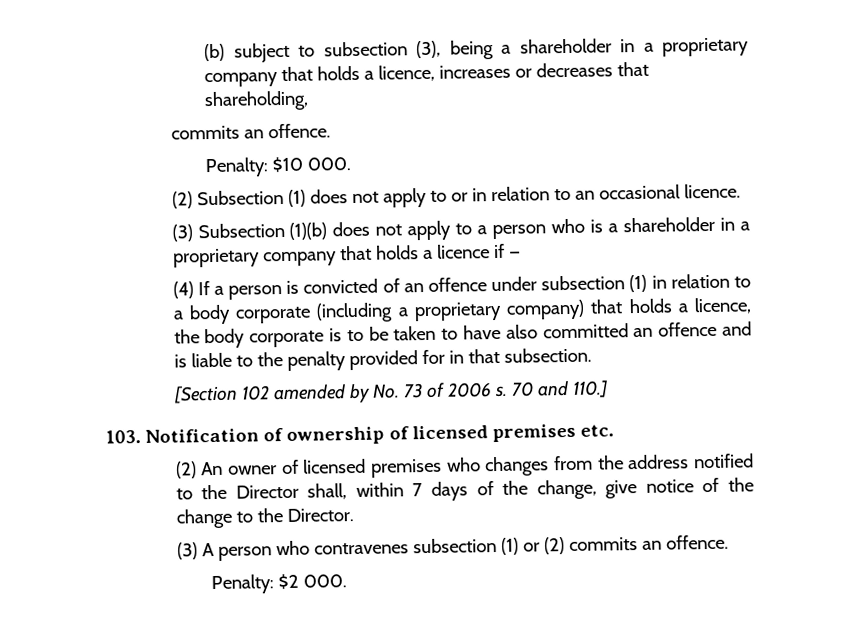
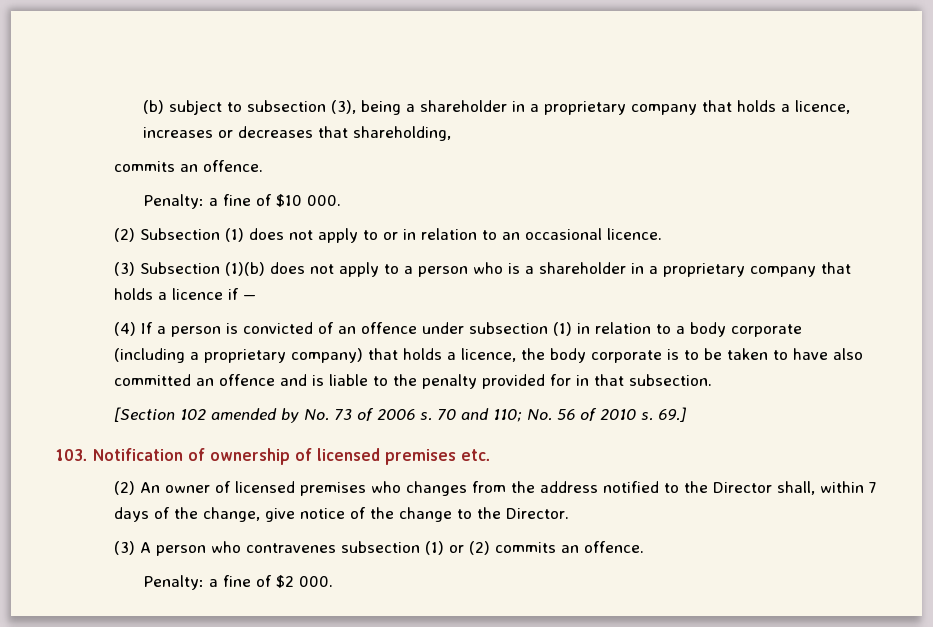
(270, 167) none -> [209,194,273,206] a fine of
[571,380,608,398] 110.] -> [493,407,687,422] 110; No. 56 of 2010 s. 69.]
(275, 584) none -> [209,575,273,587] a fine of

